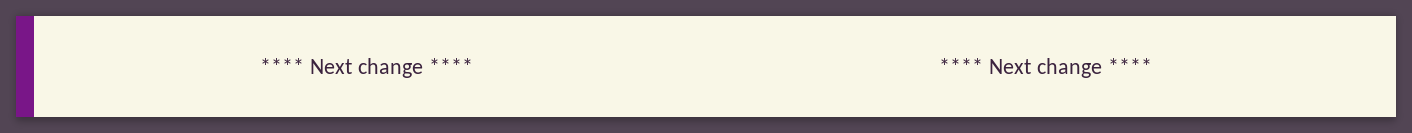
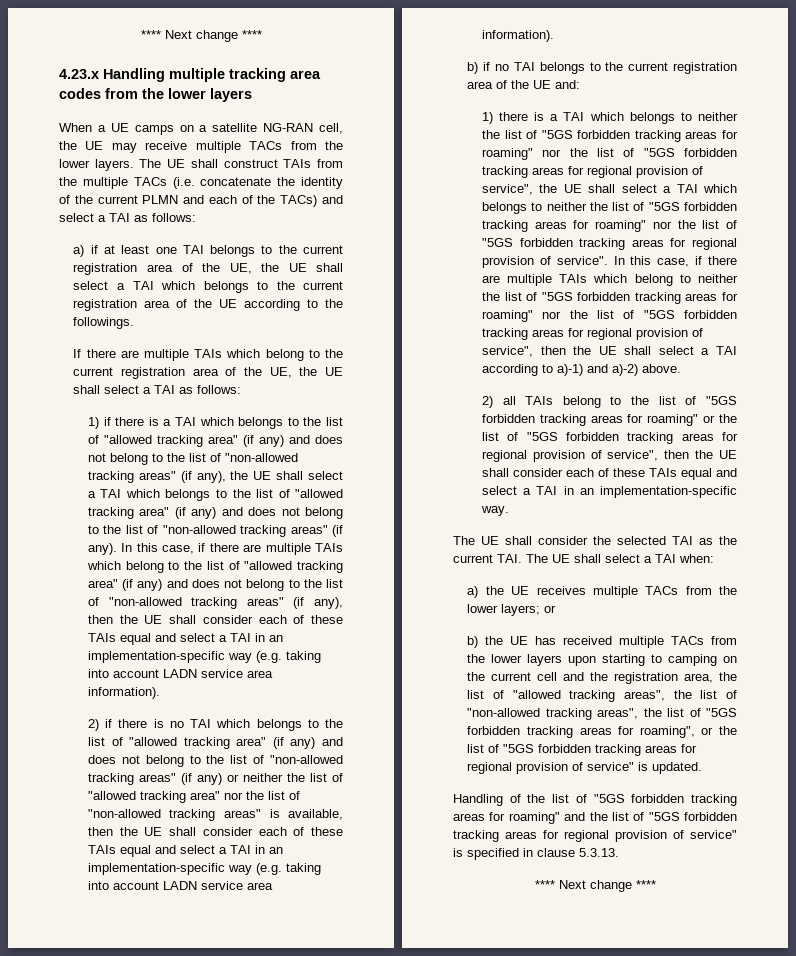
[260,58,473,78] **** Next change **** -> [140,30,262,42] [59,68,321,82] [59,88,252,102] [59,123,343,135] [59,141,343,153] [59,159,343,171] [59,177,343,189] [59,195,343,207] [59,213,196,222] [73,245,343,257] [73,263,343,275] [73,281,343,293] [73,299,343,311] [73,317,135,329] [73,349,343,361] [73,367,344,379] [73,385,242,394] [87,417,344,429] [87,435,343,447] [87,453,298,465] [87,471,343,483] [87,489,343,501] [87,507,343,519] [87,525,343,537] [87,543,343,555] [86,561,344,573] [87,579,344,591] [87,597,343,609] [87,615,344,624] [87,633,283,645] [87,651,321,663] [87,669,273,678] [87,687,160,699] [87,719,344,731] [87,737,343,749] [87,755,343,767] [87,773,344,785] [87,791,300,803] [87,809,343,821] [87,827,344,836] [87,845,283,857] [87,863,321,875] [87,881,273,890] [481,30,554,42] [467,62,737,74] [467,80,581,89] [481,112,738,124] [481,130,738,142] [481,148,737,160] [481,166,703,178] [481,184,737,195] [481,202,737,214] [481,220,737,232] [481,238,737,250] [481,256,737,268] [481,274,738,286] [481,292,738,304] [481,310,737,322] [481,328,703,340] [481,346,737,357] [481,364,681,376] [481,396,737,408] [481,414,737,426] [481,432,738,444] [481,450,737,462] [481,468,737,480] [481,486,737,498] [480,506,509,516] [453,536,737,545] [453,554,714,563] [467,586,737,598] [467,604,557,616] [467,636,737,648] [467,654,737,666] [467,672,737,684] [467,690,737,702] [467,708,737,720] [467,726,737,738] [467,744,698,756] [467,762,703,774] [453,794,737,806] [453,812,737,824] [453,830,737,842] [453,848,619,860] **** Next change **** // 4.23.x Handling multiple tracking area codes from the lower layers // When a UE camps on a satellite NG-RAN cell, the UE may receive multiple TACs from the lower layers. The UE shall construct TAIs from the multiple TACs (i.e. concatenate the identity of the current PLMN and each of the TACs) and select a TAI as follows: // a) if at least one TAI belongs to the current registration area of the UE, the UE shall select a TAI which belongs to the current registration area of the UE according to the followings. // If there are multiple TAIs which belong to the current registration area of the UE, the UE shall select a TAI as follows: // 1) if there is a TAI which belongs to the list of "allowed tracking area" (if any) and does not belong to the list of "non-allowed tracking areas" (if any), the UE shall select a TAI which belongs to the list of "allowed tracking area" (if any) and does not belong to the list of "non-allowed tracking areas" (if any). In this case, if there are multiple TAIs which belong to the list of "allowed tracking area" (if any) and does not belong to the list of "non-allowed tracking areas" (if any), then the UE shall consider each of these TAIs equal and select a TAI in an implementation-specific way (e.g. taking into account LADN service area information). // 2) if there is no TAI which belongs to the list of "allowed tracking area" (if any) and does not belong to the list of "non-allowed tracking areas" (if any) or neither the list of "allowed tracking area" nor the list of "non-allowed tracking areas" is available, then the UE shall consider each of these TAIs equal and select a TAI in an implementation-specific way (e.g. taking into account LADN service area information). // b) if no TAI belongs to the current registration area of the UE and: // 1) there is a TAI which belongs to neither the list of "5GS forbidden tracking areas for roaming" nor the list of "5GS forbidden tracking areas for regional provision of service", the UE shall select a TAI which belongs to neither the list of "5GS forbidden tracking areas for roaming" nor the list of "5GS forbidden tracking areas for regional provision of service". In this case, if there are multiple TAIs which belong to neither the list of "5GS forbidden tracking areas for roaming" nor the list of "5GS forbidden tracking areas for regional provision of service", then the UE shall select a TAI according to a)-1) and a)-2) above. // 2) all TAIs belong to the list of "5GS forbidden tracking areas for roaming" or the list of "5GS forbidden tracking areas for regional provision of service", then the UE shall consider each of these TAIs equal and select a TAI in an implementation-specific way. // The UE shall consider the selected TAI as the current TAI. The UE shall select a TAI when: // a) the UE receives multiple TACs from the lower layers; or // b) the UE has received multiple TACs from the lower layers upon starting to camping on the current cell and the registration area, the list of "allowed tracking areas", the list of "non-allowed tracking areas", the list of "5GS forbidden tracking areas for roaming", or the list of "5GS forbidden tracking areas for regional provision of service" is updated. // Handling of the list of "5GS forbidden tracking areas for roaming" and the list of "5GS forbidden tracking areas for regional provision of service" is specified in clause 5.3.13.

